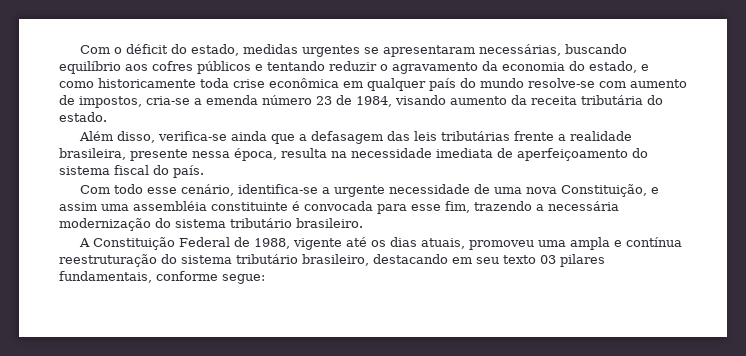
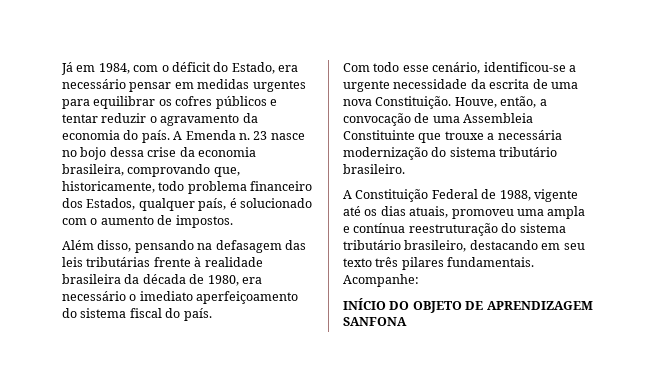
[79,44,627,57] [59,61,148,74] Com o déficit do estado, medidas urgentes se apresentaram necessárias, buscando equilíbrio aos -> [61,62,298,75] [62,79,306,92] [62,96,172,109] Já em 1984, com o déficit do Estado, era necessário pensar em medidas urgentes para equilibrar os
[267,61,325,71] tentando -> [62,114,98,123] tentar
[589,61,649,73] [59,78,687,91] [59,95,663,108] [59,112,107,122] [78,131,307,144] estado, e como historicamente toda crise econômica em qualquer país do mundo resolve-se com aumento de impostos, cria-se a emenda número 23 de 1984, visando aumento da receita tributária do estado. // Além disso, verifica-se ainda que a -> [141,130,305,143] [62,147,256,160] [62,164,240,177] [62,181,313,194] [62,198,312,211] [62,215,233,228] [62,240,213,253] país. A Emenda n. 23 nasce no bojo dessa crise da economia brasileira, comprovando que, historicamente, todo problema financeiro dos Estados, qualquer país, é solucionado com o aumento de impostos. // Além disso, pensando na
[557,131,632,141] [59,148,513,161] a realidade brasileira, presente nessa época, resulta na necessidade imediata de -> [194,257,263,267] [62,274,262,286] [62,291,193,301] à realidade brasileira da década de 1980, era necessário o imediato
[237,184,318,194] identifica-se -> [483,62,566,72] identificou-se
(470, 189) none -> [470,79,530,89] da escrita
[560,184,659,197] [59,201,532,214] Constituição, e assim uma assembléia constituinte é convocada para esse fim, trazendo -> [375,96,547,109] [343,113,534,126] [343,130,484,143] Constituição. Houve, então, a convocação de uma Assembleia Constituinte que trouxe
[540,254,605,267] [59,271,265,284] 03 pilares fundamentais, conforme segue: -> [375,257,535,270] [343,274,419,287] [343,298,593,313] [343,317,407,326] três pilares fundamentais. Acompanhe: // INÍCIO DO OBJETO DE APRENDIZAGEM SANFONA

